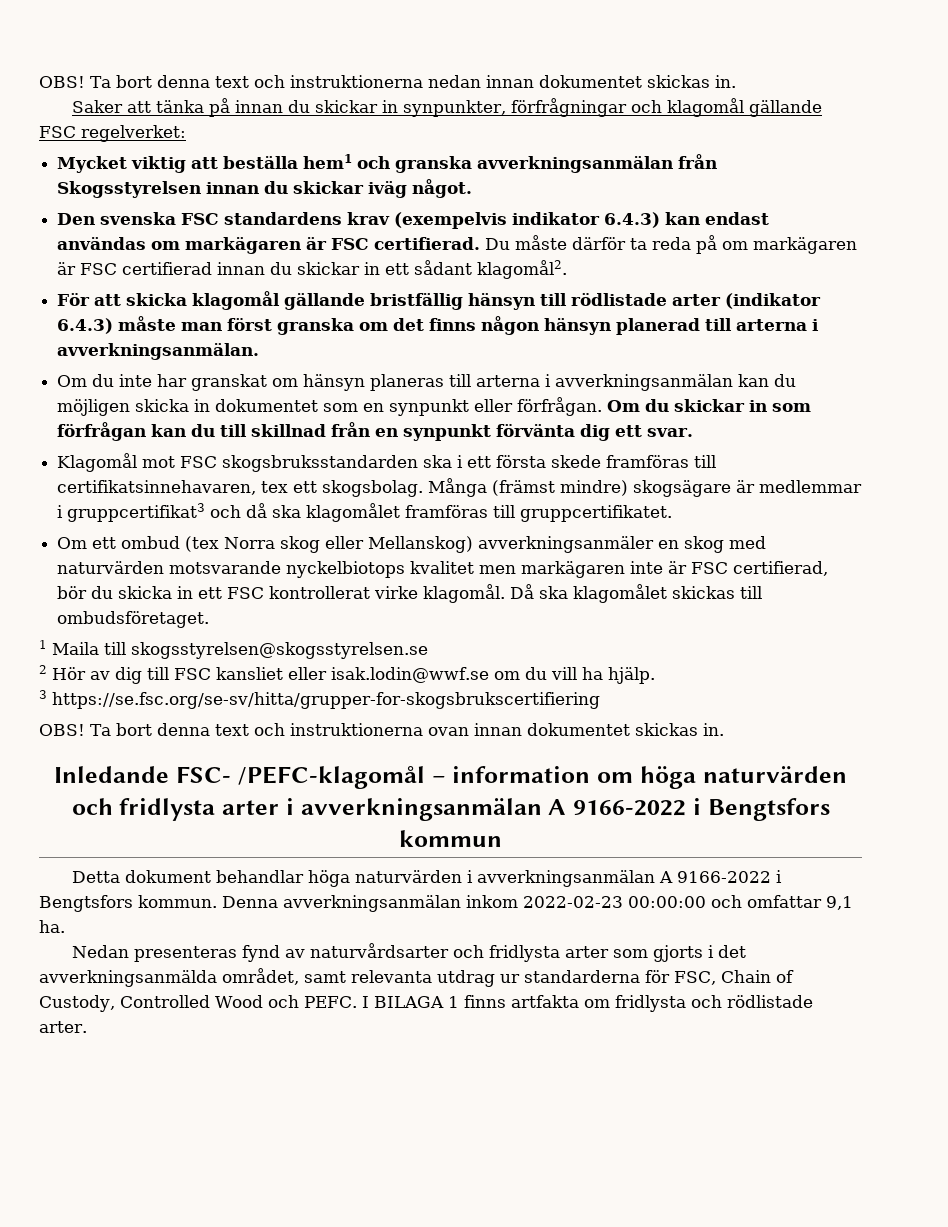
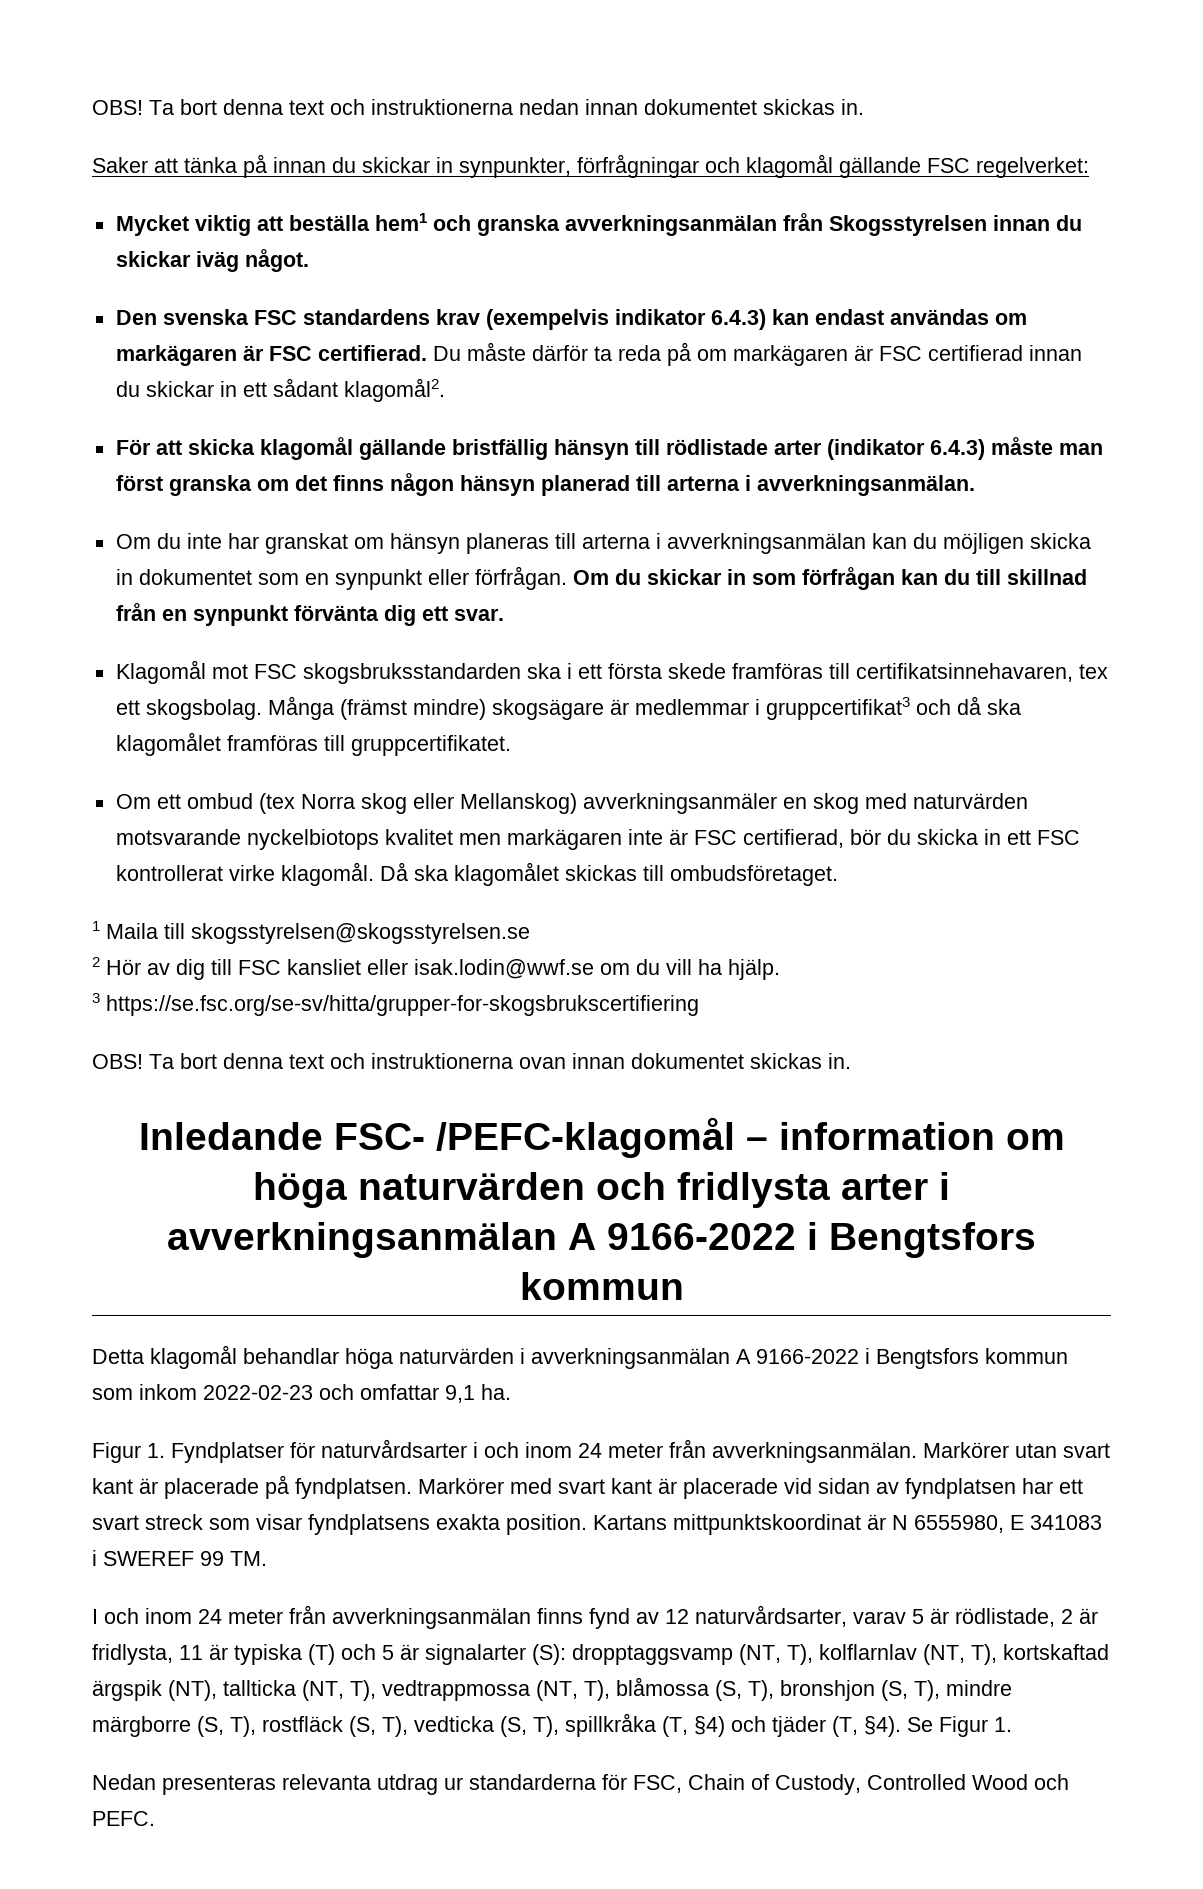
[125,870,212,883] dokument -> [150,1345,237,1369] klagomål
[138,895,461,912] kommun. Denna avverkningsanmälan -> [985,1348,1068,1364] [92,1388,133,1400] kommun som
[628,896,706,908] 00:00:00 -> (313, 1392) none
[72,943,747,962] [39,968,346,987] Nedan presenteras fynd av naturvårdsarter och fridlysta arter som gjorts i det avverkningsanmälda området, samt -> [92,1439,1110,1463] [92,1475,1083,1499] [92,1514,1102,1535] [92,1550,267,1566] [92,1605,1098,1629] [92,1644,1109,1665] [92,1677,1012,1701] [92,1713,1012,1737] [92,1774,276,1795] Figur 1. Fyndplatser för naturvårdsarter i och inom 24 meter från avverkningsanmälan. Markörer utan svart kant är placerade på fyndplatsen. Markörer med svart kant är placerade vid sidan av fyndplatsen har ett svart streck som visar fyndplatsens exakta position. Kartans mittpunktskoordinat är N 6555980, E 341083 i SWEREF 99 TM. // I och inom 24 meter från avverkningsanmälan finns fynd av 12 naturvårdsarter, varav 5 är rödlistade, 2 är fridlysta, 11 är typiska (T) och 5 är signalarter (S): dropptaggsvamp (NT, T), kolflarnlav (NT, T), kortskaftad ärgspik (NT), tallticka (NT, T), vedtrappmossa (NT, T), blåmossa (S, T), bronshjon (S, T), mindre märgborre (S, T), rostfläck (S, T), vedticka (S, T), spillkråka (T, §4) och tjäder (T, §4). Se Figur 1. // Nedan presenteras
[361,995,813,1012] [39,1021,87,1033] I BILAGA 1 finns artfakta om fridlysta och rödlistade arter. -> (155, 1818) none

